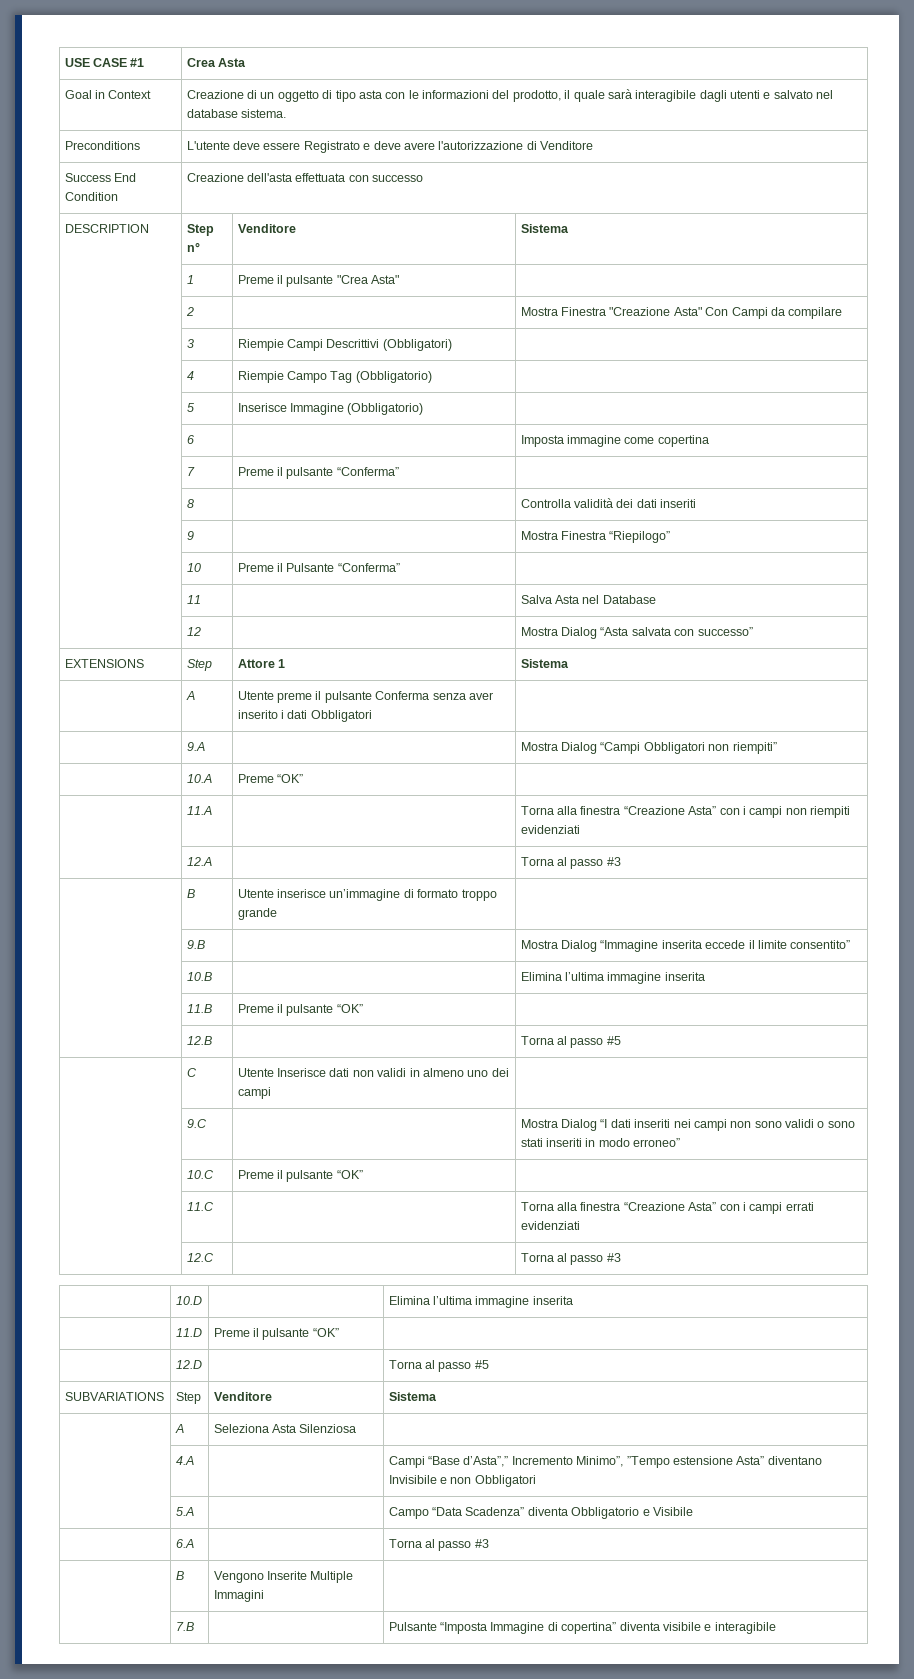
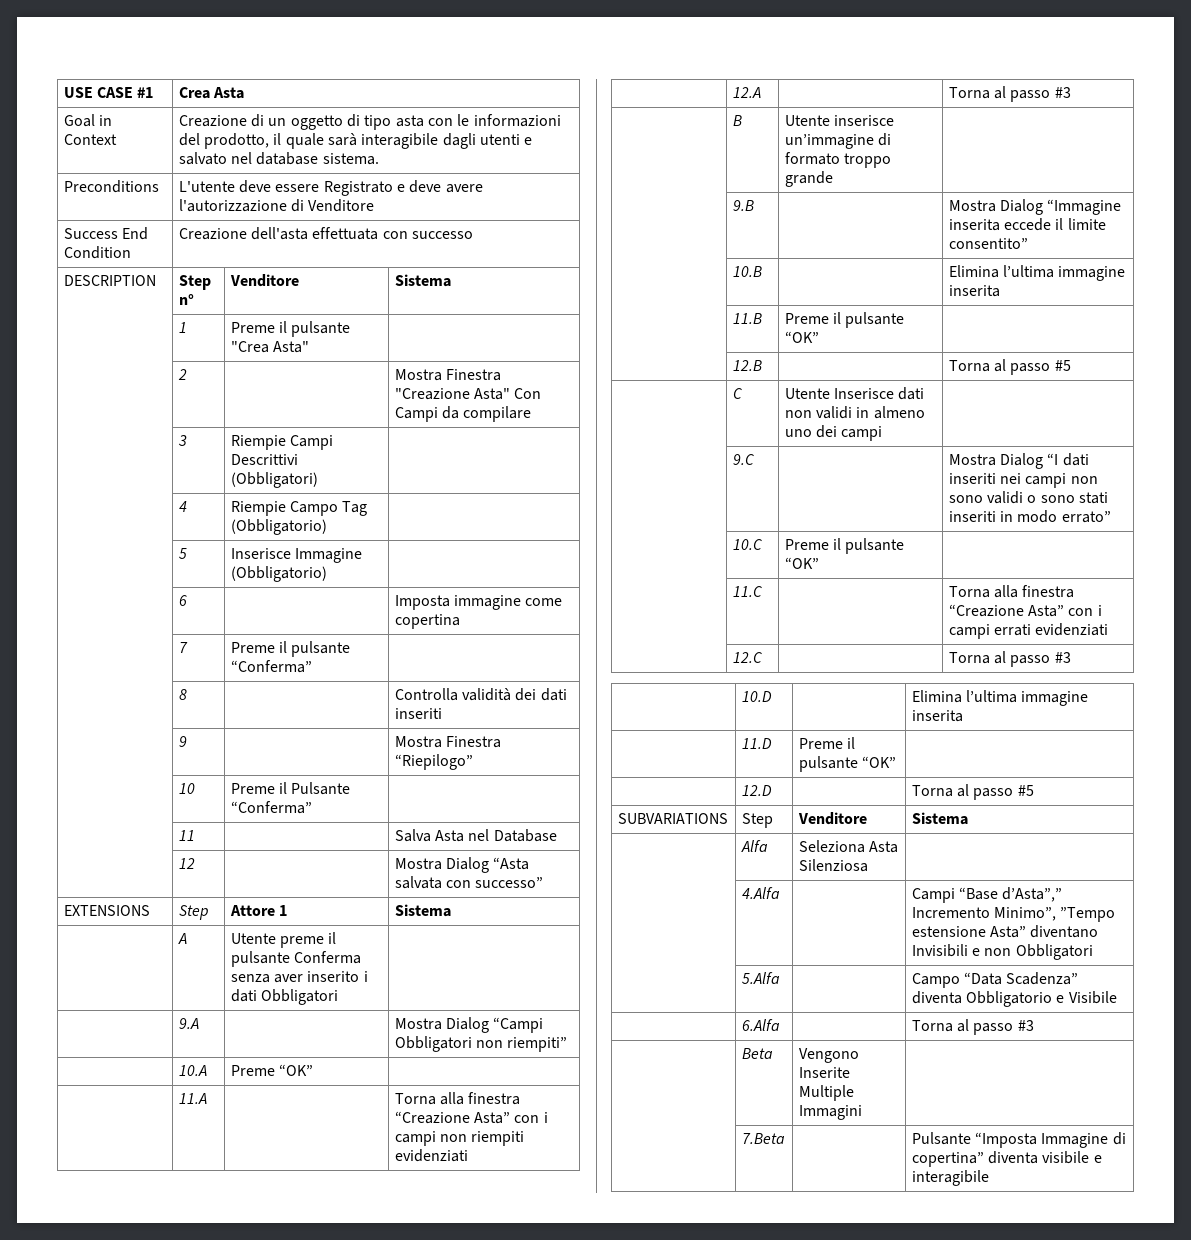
[633,1138,681,1147] erroneo” -> [1061,511,1111,523] errato”
[174,1424,184,1433] A -> [740,840,768,852] Alfa
[175,1456,194,1465] 4.A -> [741,887,780,899] 4.Alfa
[388,1475,437,1484] Invisibile -> [911,944,968,957] Invisibili
[175,1507,194,1516] 5.A -> [741,972,780,984] 5.Alfa
[175,1539,194,1548] [388,1539,489,1551] [175,1571,184,1580] 6.A | | Torna al passo #3 // | B -> [741,1019,780,1031] [911,1019,1034,1035] [741,1048,773,1059] 6.Alfa | | Torna al passo #3 // | Beta
[175,1622,194,1631] 7.B -> [741,1133,785,1144] 7.Beta

